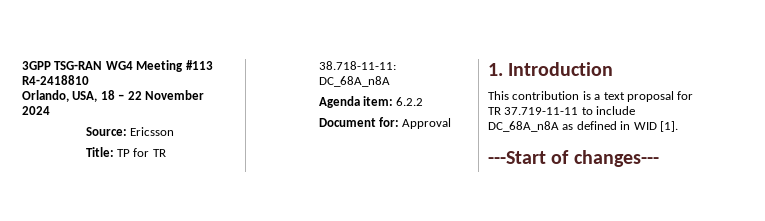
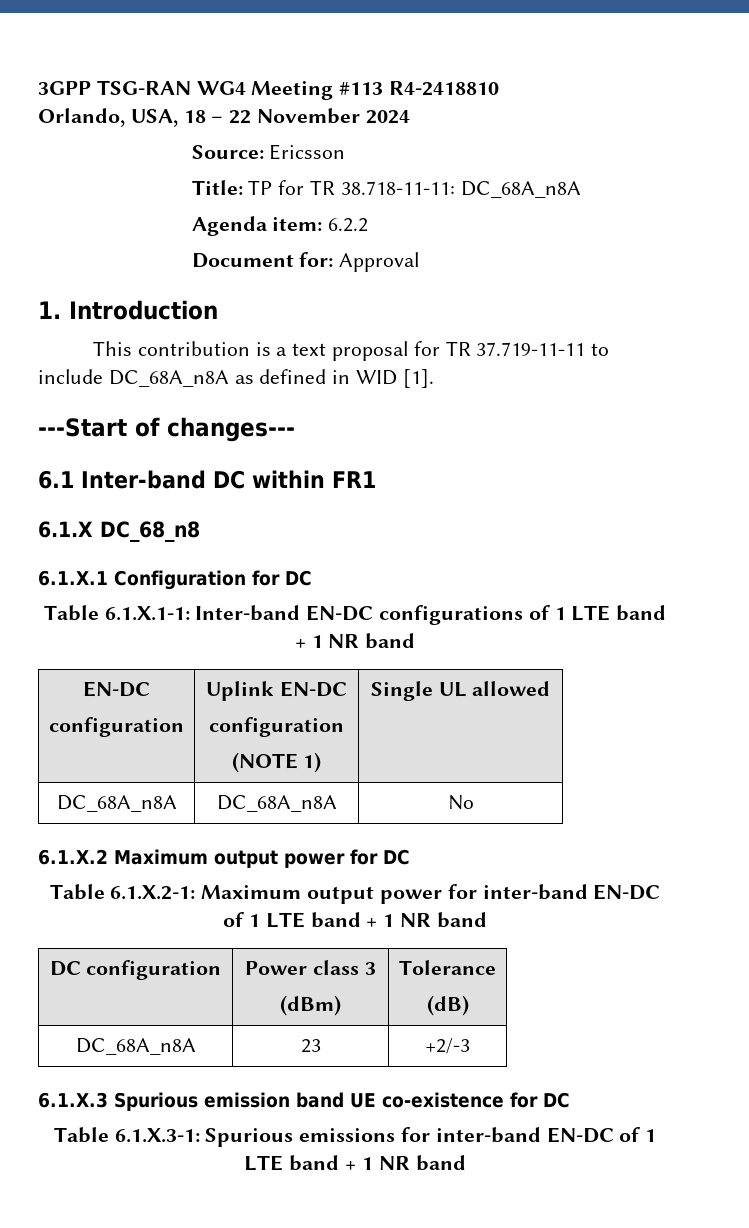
(659, 158) none -> [38,470,376,489] [38,521,200,542] [38,570,312,590] [43,605,667,625] [294,633,416,649] [83,681,150,697] [48,717,184,737] [206,681,347,701] [208,717,344,737] [231,752,322,773] [370,681,551,701] [56,795,177,812] [216,795,337,812] [447,795,474,810] [38,849,410,868] [49,884,661,904] [223,912,487,928] [49,960,222,980] [245,960,376,975] [280,995,341,1016] [399,960,496,975] [426,995,469,1016] [75,1038,196,1055] [300,1039,321,1053] [425,1038,470,1054] [38,1092,570,1111] [53,1127,657,1147] [244,1155,466,1171] // 6.1 Inter-band DC within FR1 // 6.1.X DC_68_n8 // 6.1.X.1 Configuration for DC // Table 6.1.X.1-1: Inter-band EN-DC configurations of 1 LTE band + 1 NR band // EN-DC // configuration | Uplink EN-DC // configuration // (NOTE 1) | Single UL allowed // DC_68A_n8A | DC_68A_n8A | No // 6.1.X.2 Maximum output power for DC // Table 6.1.X.2-1: Maximum output power for inter-band EN-DC of 1 LTE band + 1 NR band // DC configuration | Power class 3 // (dBm) | Tolerance // (dB) // DC_68A_n8A | 23 | +2/-3 // 6.1.X.3 Spurious emission band UE co-existence for DC // Table 6.1.X.3-1: Spurious emissions for inter-band EN-DC of 1 LTE band + 1 NR band

